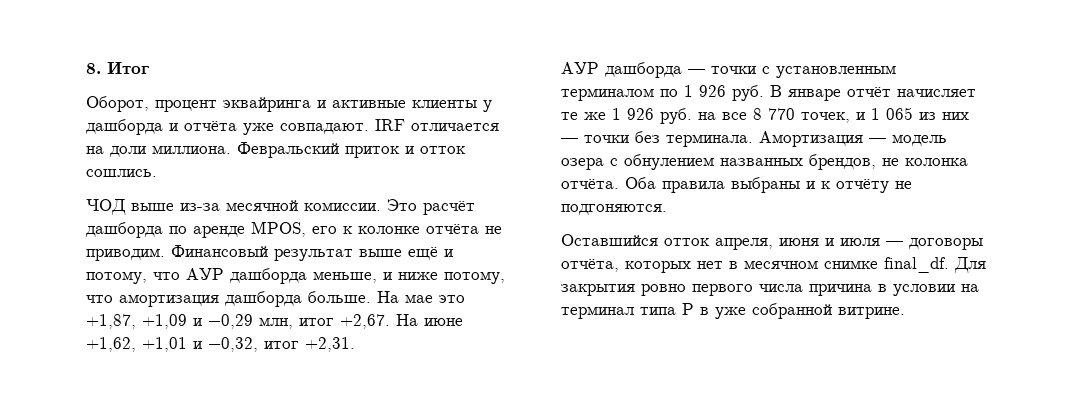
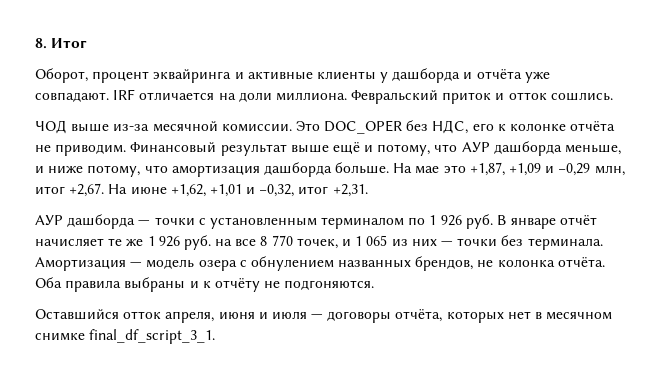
[423,201,475,215] [86,221,306,238] расчёт дашборда по аренде MPOS, -> [324,120,469,134] DOC_OPER без НДС,
[884,257,986,273] [561,284,979,296] [561,303,905,319] final_df. Для закрытия ровно первого числа причина в условии на терминал типа P в уже собранной витрине. -> [89,329,216,344] final_df_script_3_1.

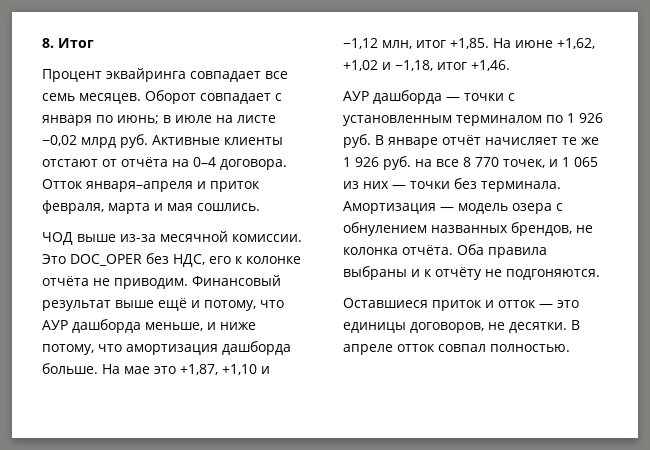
[35,68,550,83] [35,89,547,104] Оборот, процент эквайринга и активные клиенты у дашборда и отчёта уже совпадают. IRF отличается на доли миллиона. Февральский приток и отток -> [42,68,288,82] [42,90,282,104] [42,115,276,126] [42,134,283,148] [42,157,287,170] [42,179,260,192] [42,200,193,214] Процент эквайринга совпадает все семь месяцев. Оборот совпадает с января по июнь; в июле на листе −0,02 млрд руб. Активные клиенты отстают от отчёта на 0–4 договора. Отток января–апреля и приток февраля, марта и мая
[509,163,591,176] +1,09 и −0,29 -> [222,364,270,375] [343,38,378,49] +1,10 и −1,12
[69,183,105,197] +2,67. -> [450,38,489,49] +1,85.
[209,184,368,197] +1,01 и −0,32, итог +2,31. -> [343,60,510,71] +1,02 и −1,18, итог +1,46.
[35,309,613,323] [35,329,216,344] Оставшийся отток апреля, июня и июля — договоры отчёта, которых нет в месячном снимке final_df_script_3_1. -> [343,298,579,311] [343,320,580,333] [343,344,570,355] Оставшиеся приток и отток — это единицы договоров, не десятки. В апреле отток совпал полностью.

